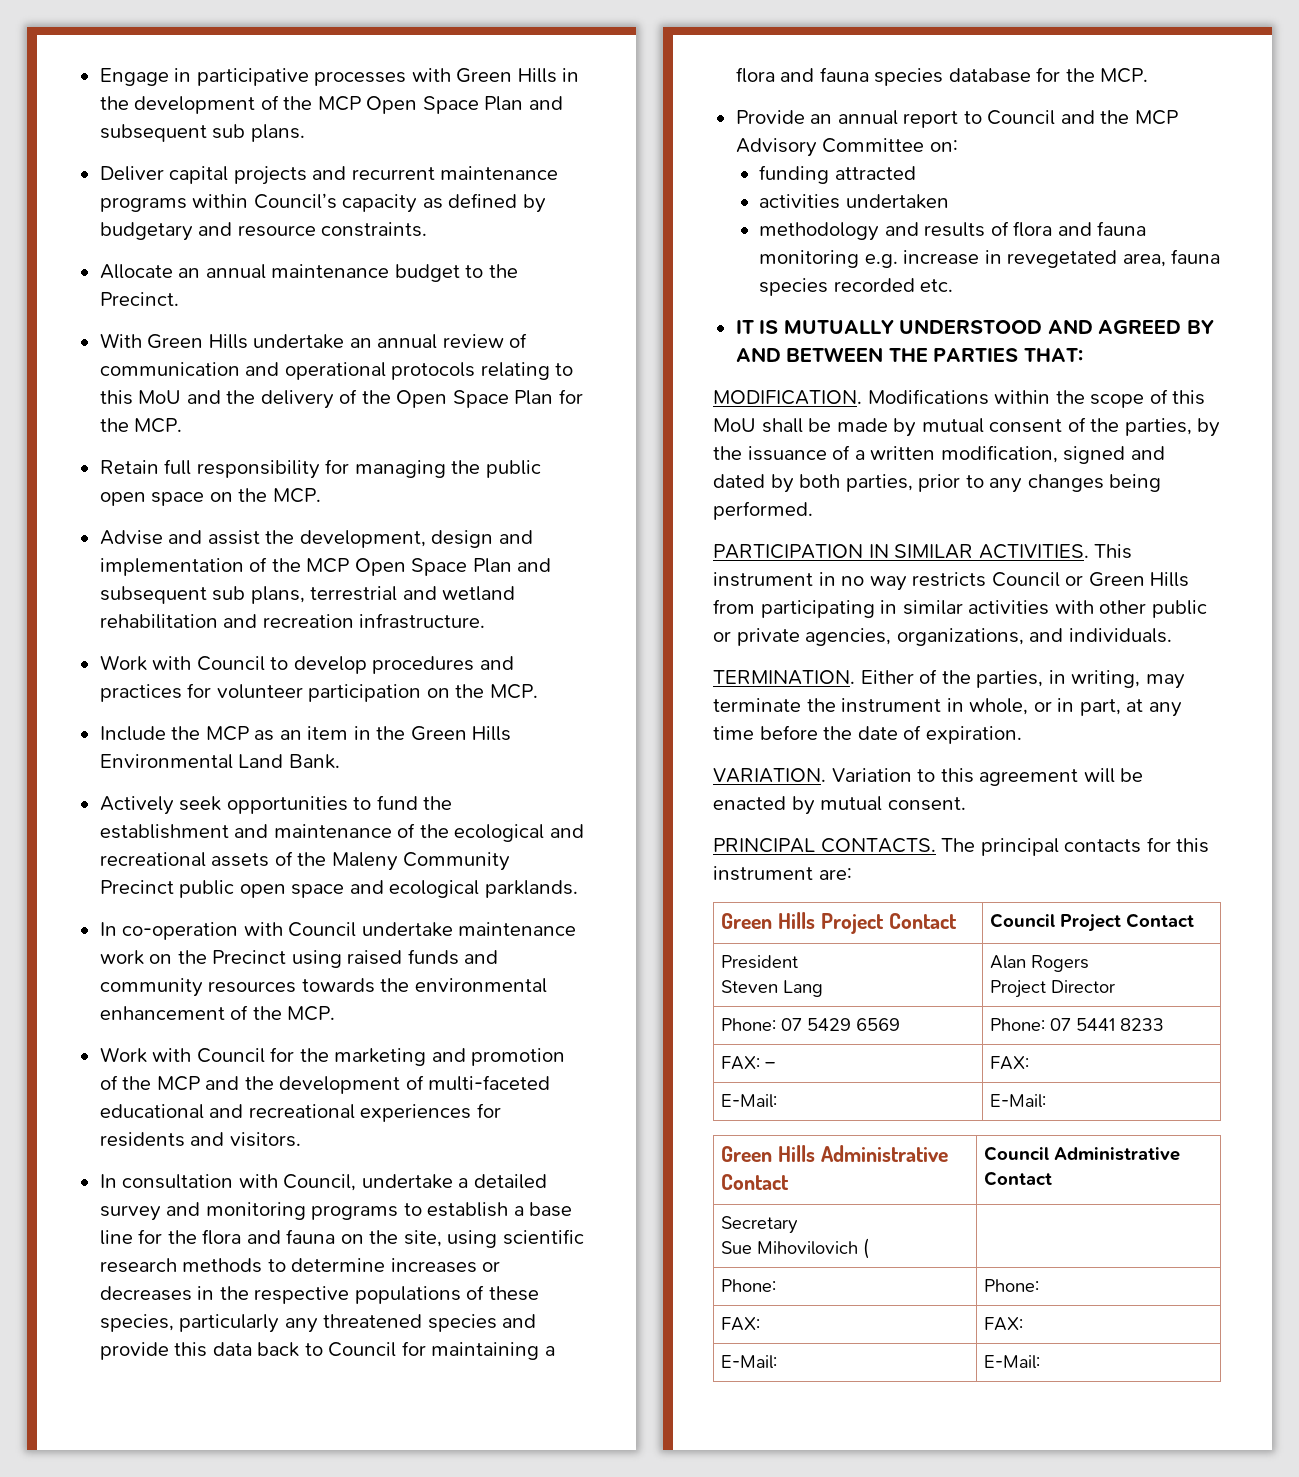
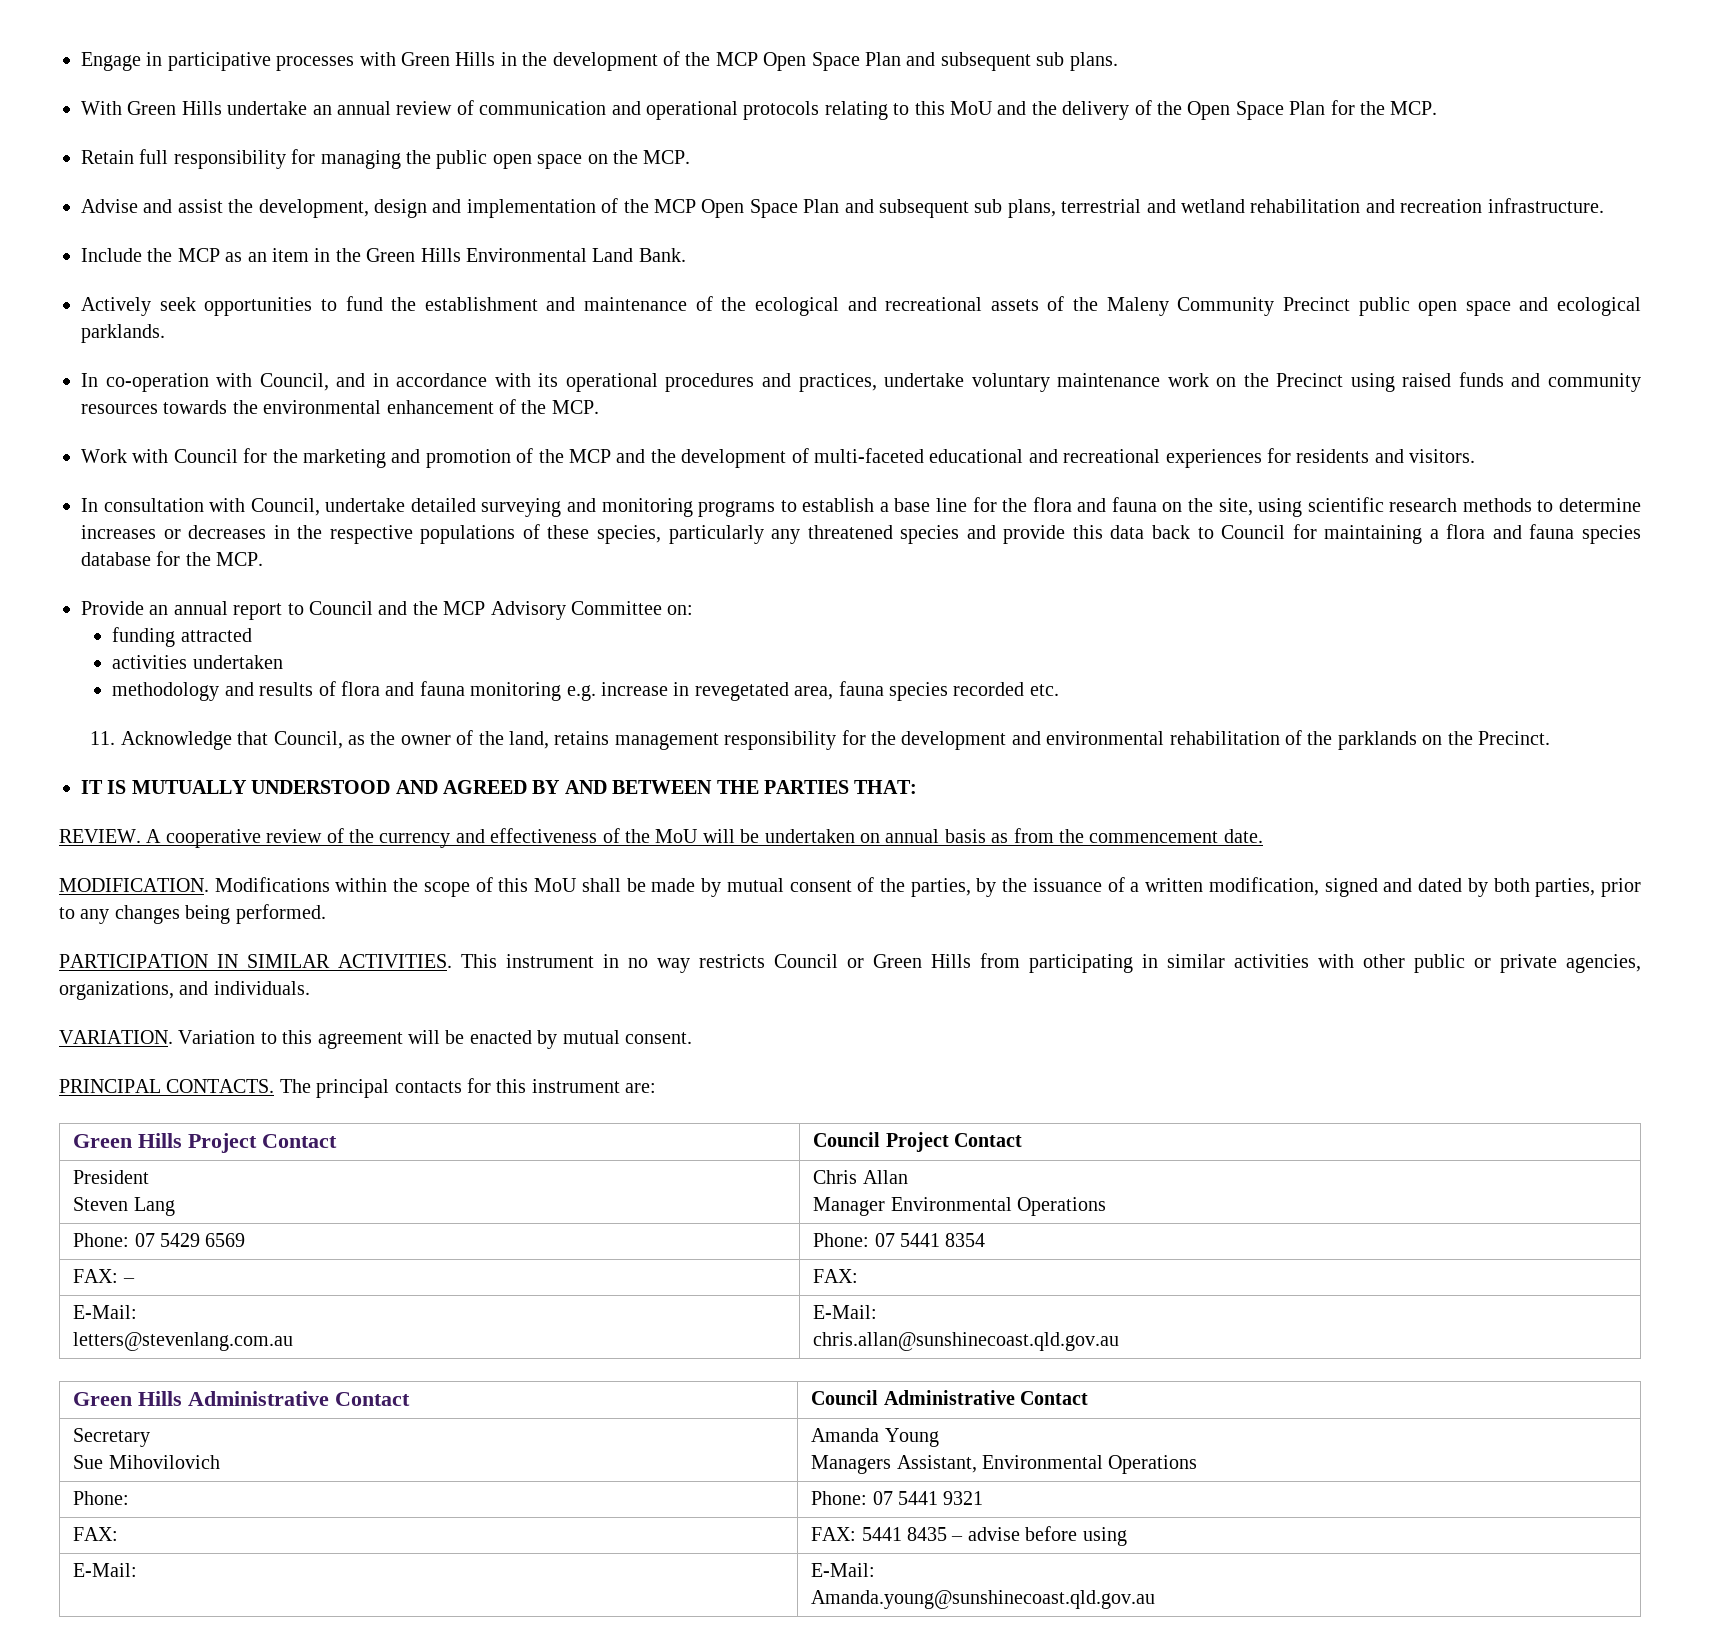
[99,166,559,185] [99,193,546,213] [99,222,428,241] [99,264,518,282] [99,292,179,306] // Deliver capital projects and recurrent maintenance programs within Council’s capacity as defined by budgetary and resource constraints. // Allocate an annual maintenance budget to the Precinct. -> (1118, 61) none
[99,655,514,674] [99,683,538,702] // Work with Council to develop procedures and practices for volunteer participation on the MCP. -> (1604, 205) none
[288,922,453,937] Council undertake -> [259,373,1050,392] Council, and in accordance with its operational procedures and practices, undertake voluntary
[458,1174,547,1189] [99,1205,161,1221] a detailed survey -> [410,498,562,517] detailed surveying
(954, 285) none -> [90,730,1550,750] // 11. Acknowledge that Council, as the owner of the land, retains management responsibility for the development and environmental rehabilitation of the parklands on the Precinct.
(1083, 355) none -> [59,828,1263,848] // REVIEW. A cooperative review of the currency and effectiveness of the MoU will be undertaken on annual basis as from the commencement date.
[713,669,1185,689] [713,698,1182,717] [713,725,1022,744] // TERMINATION. Either of the parties, in writing, may terminate the instrument in whole, or in part, at any time before the date of expiration. -> (310, 988) none
[990,955,1090,972] [990,980,1116,998] Alan Rogers // Project Director -> [813,1170,908,1184] [813,1197,1107,1216] Chris Allan // Manager Environmental Operations
[1120,1018,1165,1031] 8233 -> [945,1233,986,1247] 8354
[990,1094,1047,1108] | E-Mail: -> [73,1332,294,1351] [813,1305,878,1319] [813,1332,1120,1351] // letters@stevenlang.com.au | E-Mail: // chris.allan@sunshinecoast.qld.gov.au
[863,1238,870,1259] ( | -> [811,1428,939,1447] [811,1455,1198,1474] | Amanda Young // Managers Assistant, Environmental Operations
(1040, 1285) none -> [872,1491,984,1505] 07 5441 9321
[721,1355,778,1369] [984,1355,1041,1369] // E-Mail: | E-Mail: -> [861,1526,1127,1546] [73,1563,138,1577] [811,1563,876,1577] [811,1590,1156,1609] 5441 8435 – advise before using // E-Mail: | E-Mail: // Amanda.young@sunshinecoast.qld.gov.au

